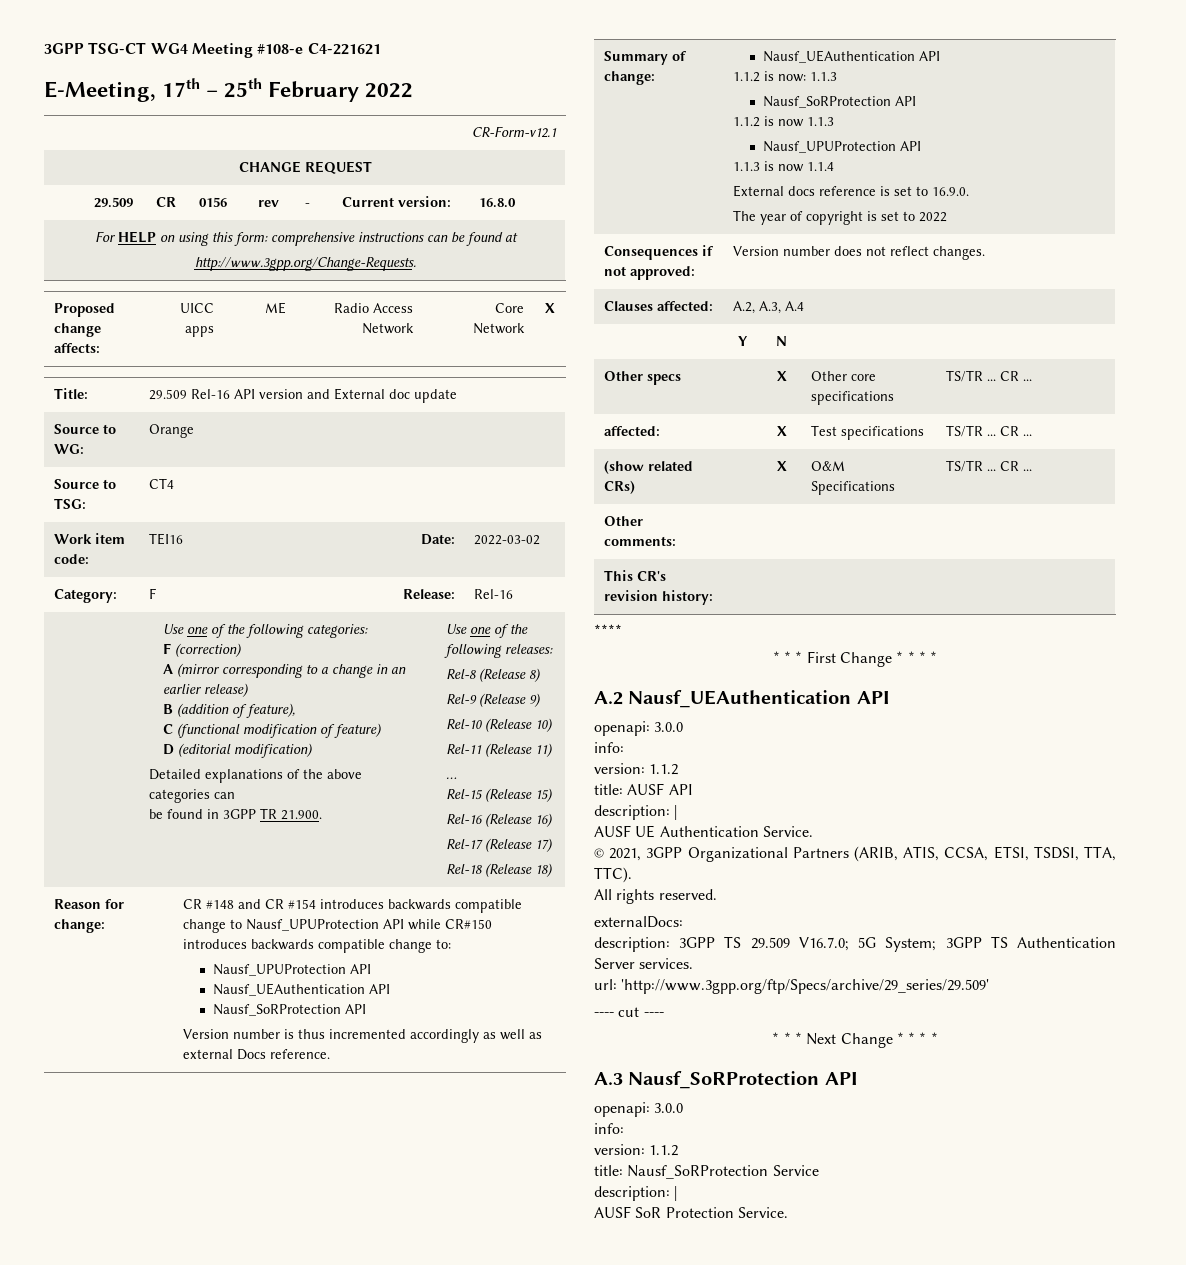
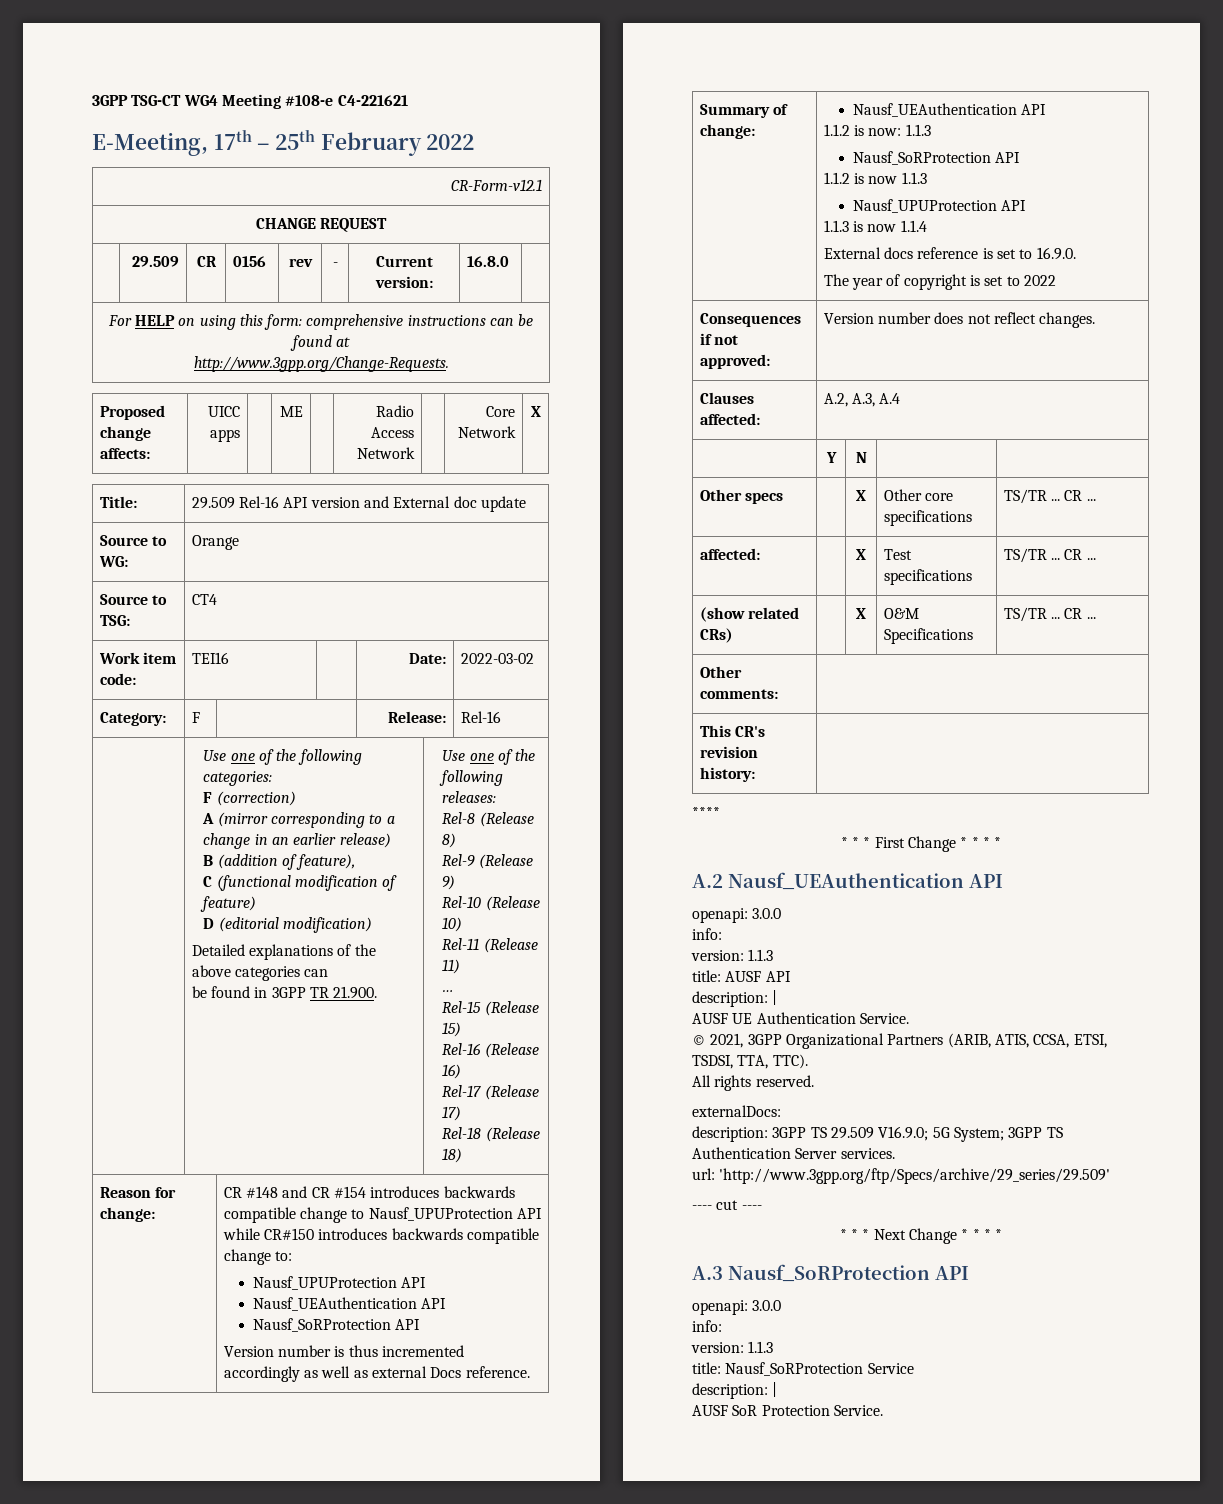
[649,764,679,775] 1.1.2 -> [748,949,774,961] 1.1.3
[798,937,849,951] V16.7.0; -> [878,1126,929,1141] V16.9.0;
[649,1145,679,1156] 1.1.2 -> [748,1341,774,1353] 1.1.3

